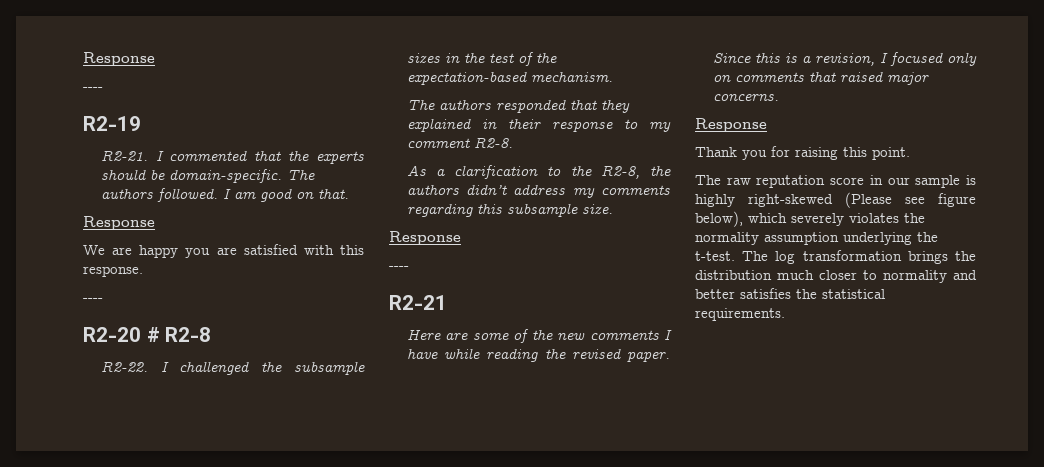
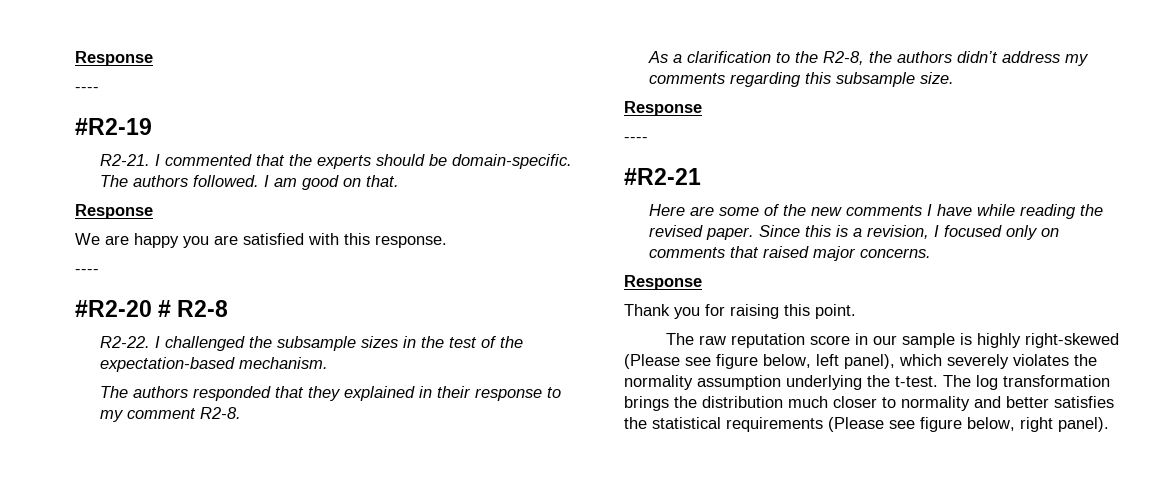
[83,52,155,66] [83,87,103,91] [83,116,141,131] Response // ---- // R2-19 -> [75,51,153,66] [75,87,99,92] [75,118,152,135] Response // ---- // #R2-19
[83,327,141,342] R2-20 -> [75,300,152,317] #R2-20
[389,295,447,310] R2-21 -> [624,168,701,185] #R2-21
[695,211,743,227] below), -> [763,354,895,369] below, left panel),
[695,308,785,321] requirements. -> [726,417,1109,432] requirements (Please see figure below, right panel).

